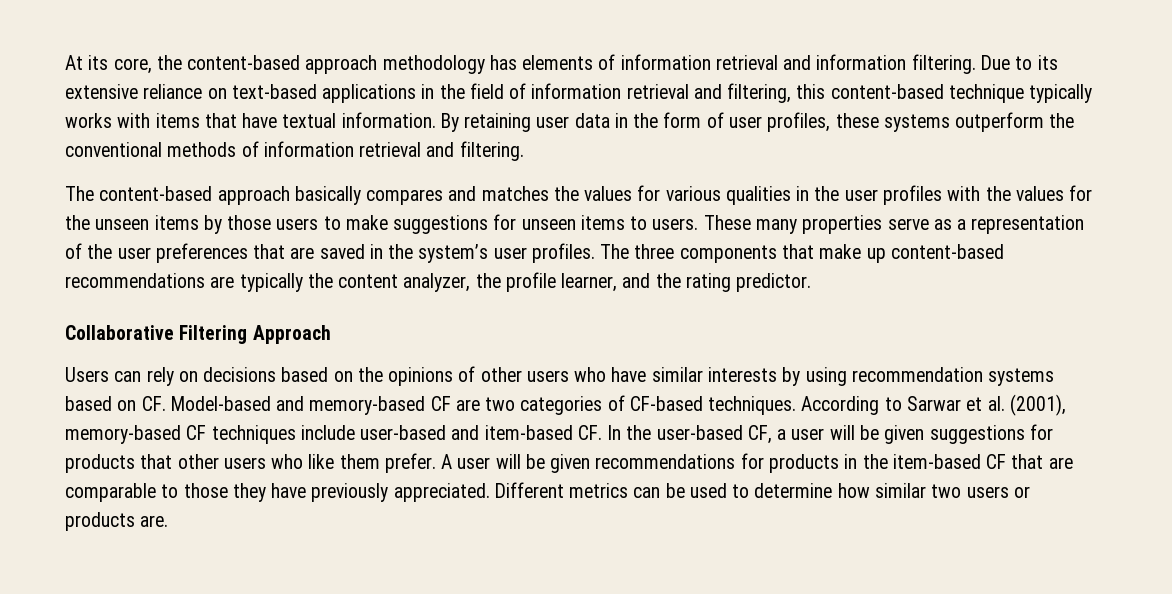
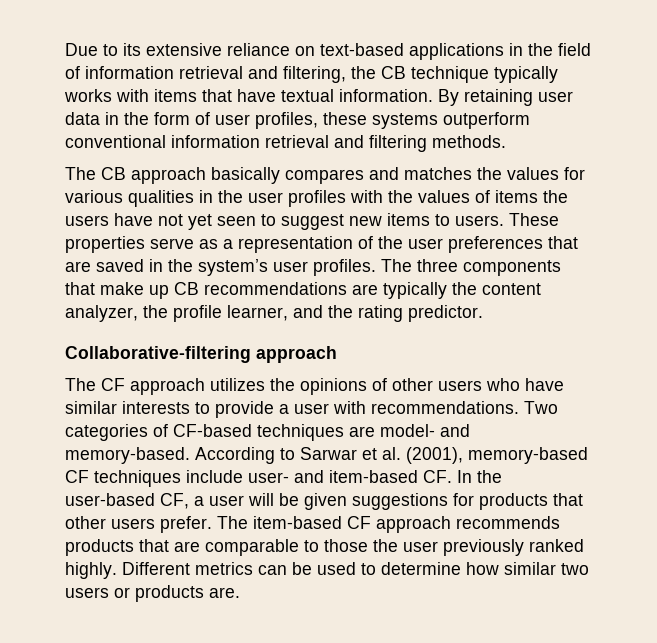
[65,54,976,74] At its core, the content-based approach methodology has elements of information retrieval and information filtering. -> (65, 49) none
[796,84,944,99] this content-based -> [351,66,406,79] the CB
[1049,113,1075,128] [65,141,524,161] [65,186,213,201] the conventional methods of information retrieval and filtering. // The content-based -> [65,135,506,152] [65,167,126,180] conventional information retrieval and filtering methods. // The CB
[1069,185,1093,201] [65,214,576,234] for the unseen items by those users to make suggestions for unseen -> [475,190,568,203] [65,213,382,230] of items the users have not yet seen to suggest new
[755,219,797,234] many -> (559, 219) none
[890,244,1004,259] content-based -> [174,282,199,295] CB
[65,325,331,344] [65,367,353,386] Collaborative Filtering Approach // Users can rely on decisions based on -> [65,346,337,363] [65,378,265,395] Collaborative-filtering approach // The CF approach utilizes
[782,367,1055,386] [65,395,797,415] by using recommendation systems based on CF. Model-based and memory-based CF are two categories of CF-based techniques. -> [195,401,558,418] [65,424,470,441] [65,447,190,464] to provide a user with recommendations. Two categories of CF-based techniques are model- and memory-based.
[360,425,447,440] user-based -> [248,472,289,483] user-
[271,453,1007,473] who like them prefer. A user will be given recommendations for products in the item-based CF -> [160,516,560,533] [65,539,134,556] prefer. The item-based CF approach recommends products
[232,483,490,502] they have previously appreciated. -> [373,539,584,556] [65,562,117,579] the user previously ranked highly.

